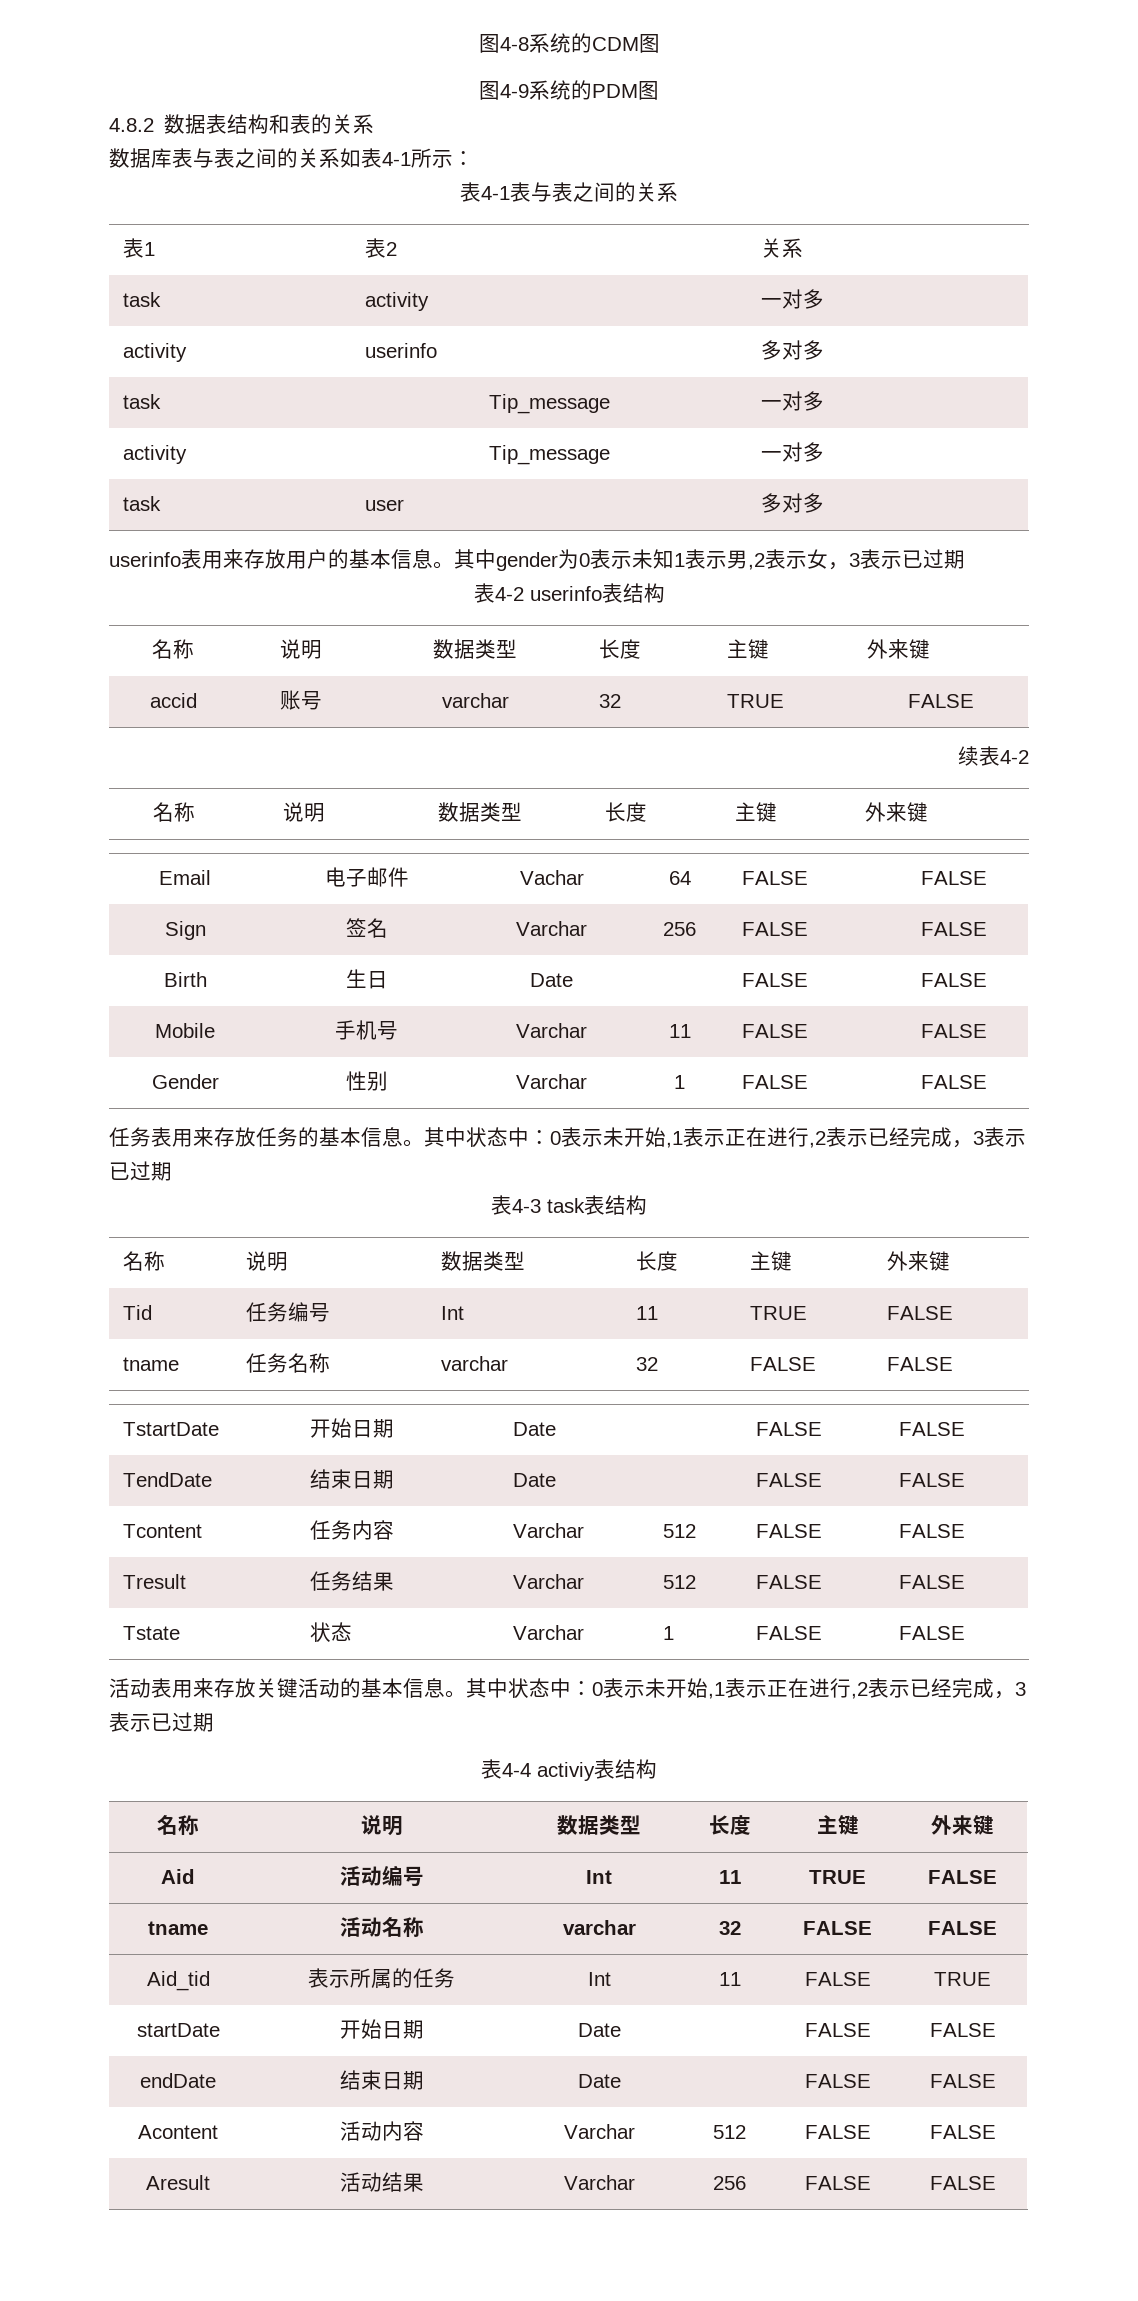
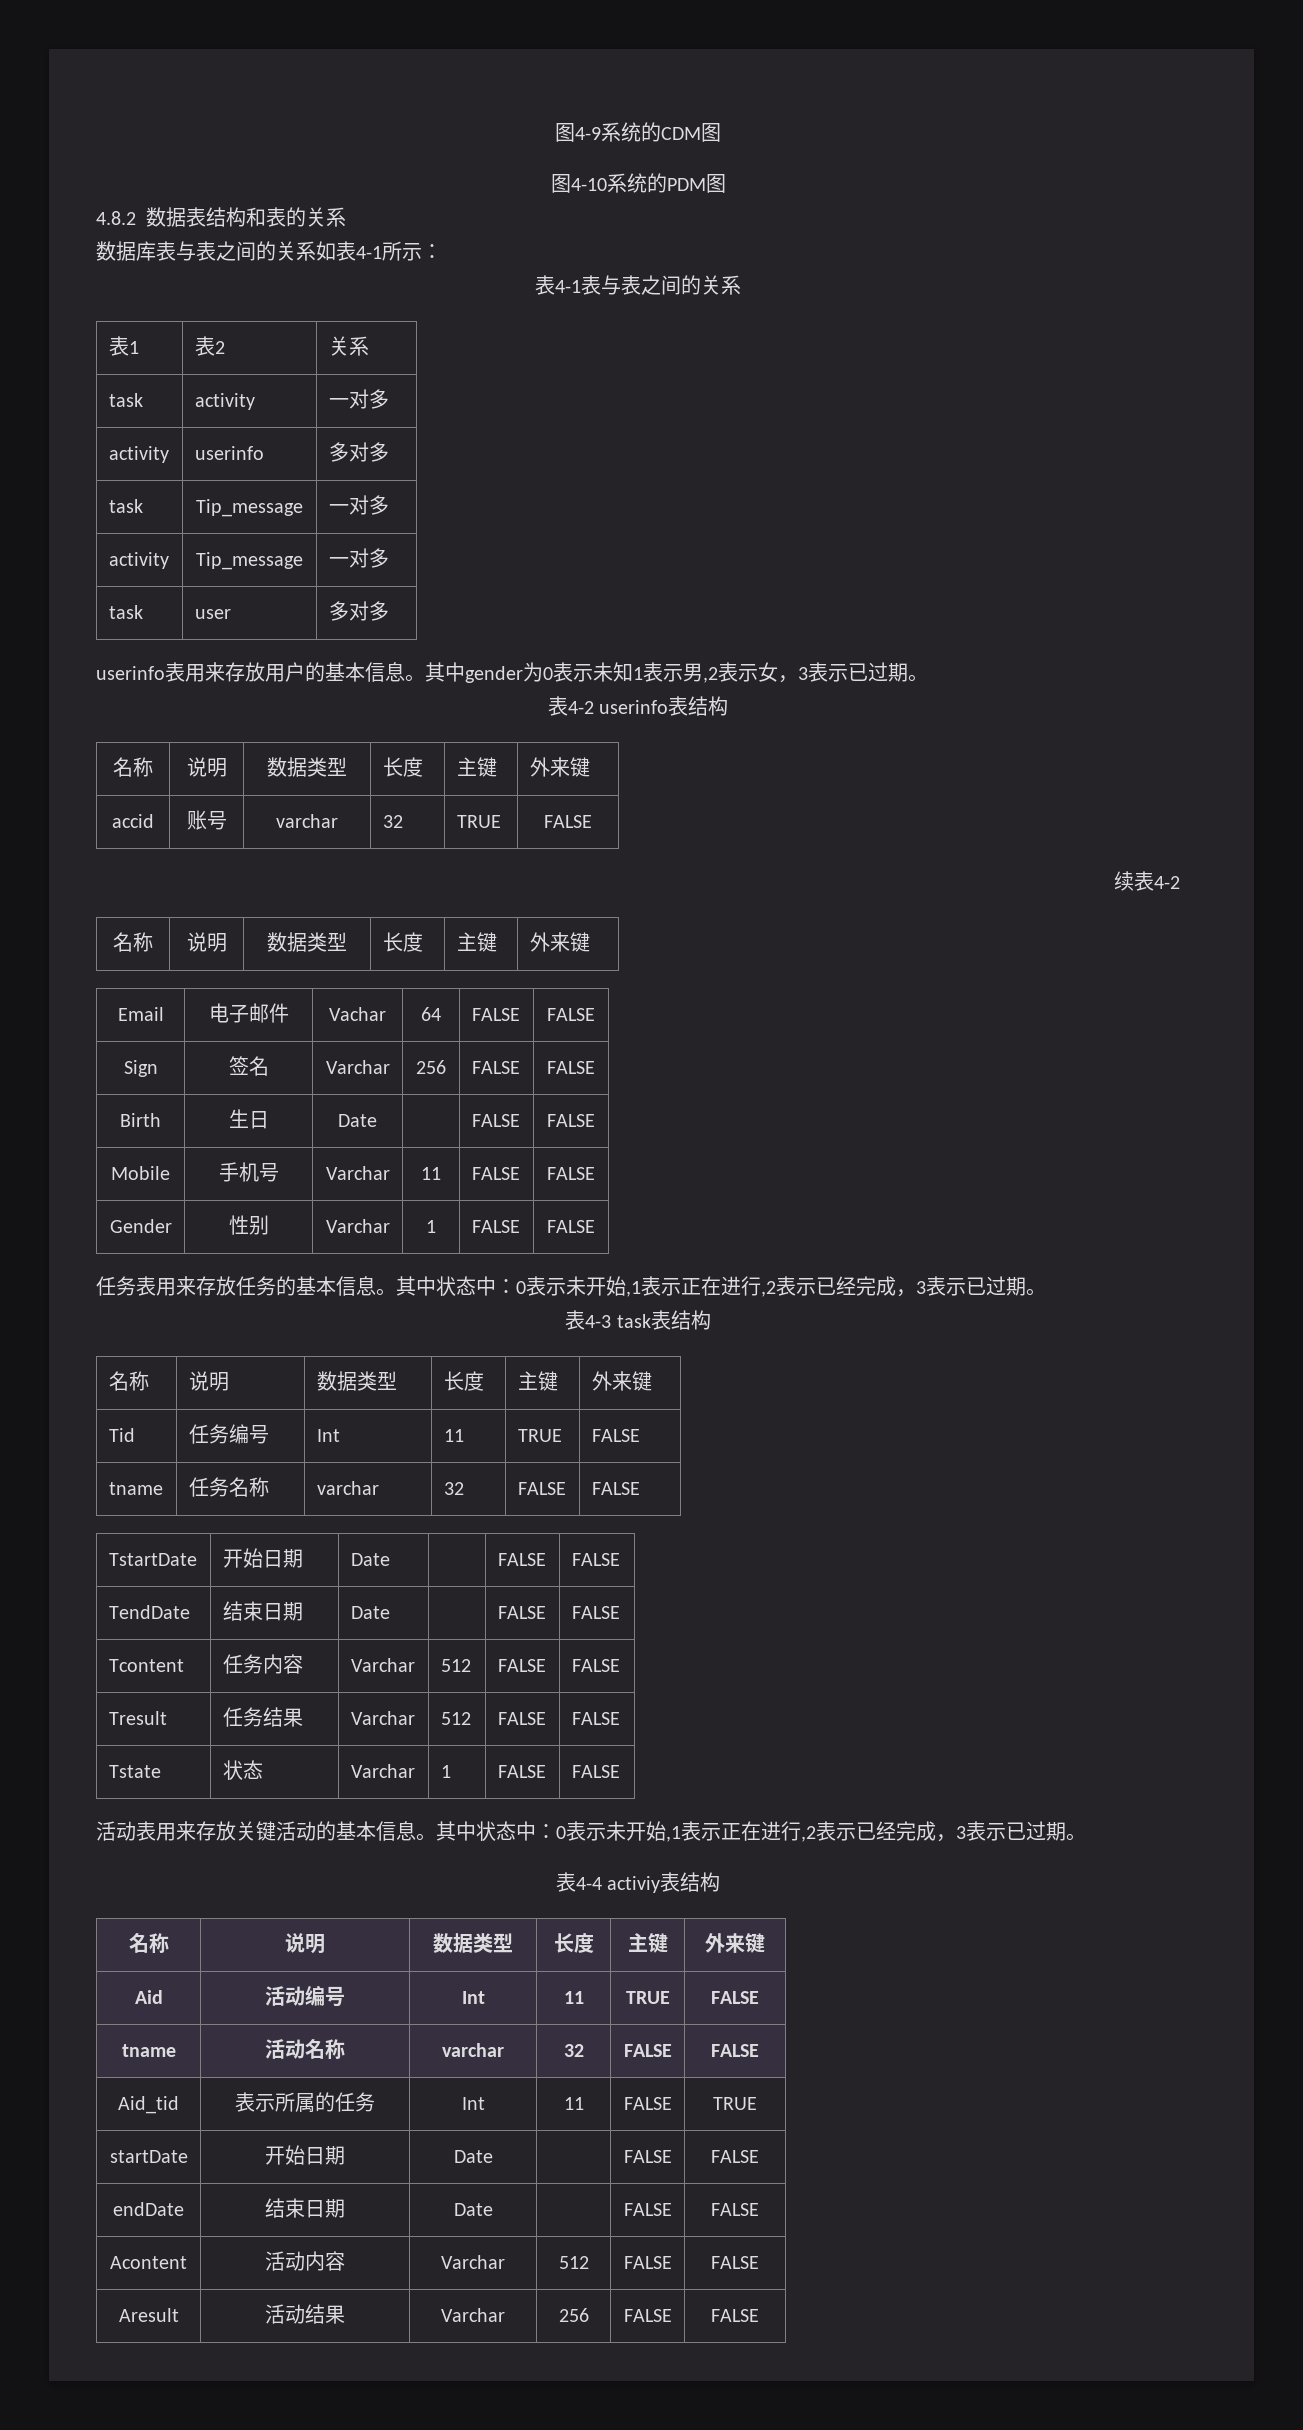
[478,34,529,53] 图4-8 -> [555,123,601,142] 图4-9
[500,84,529,98] 4-9 -> [570,178,607,191] 4-10
(965, 559) none -> [908,674,928,682] 。
(172, 1171) none -> [1026,1288,1046,1296] 。
(214, 1722) none -> [1066,1833,1086,1841] 。

